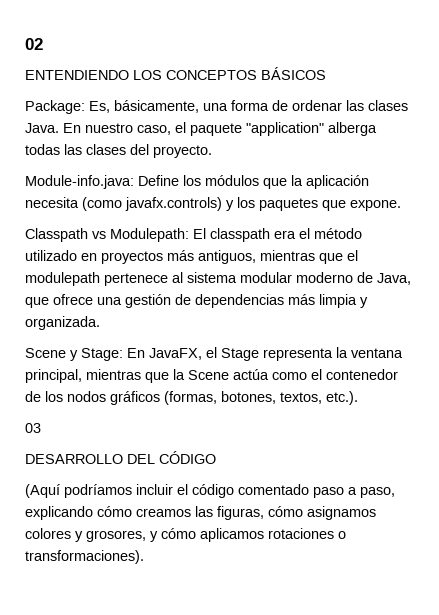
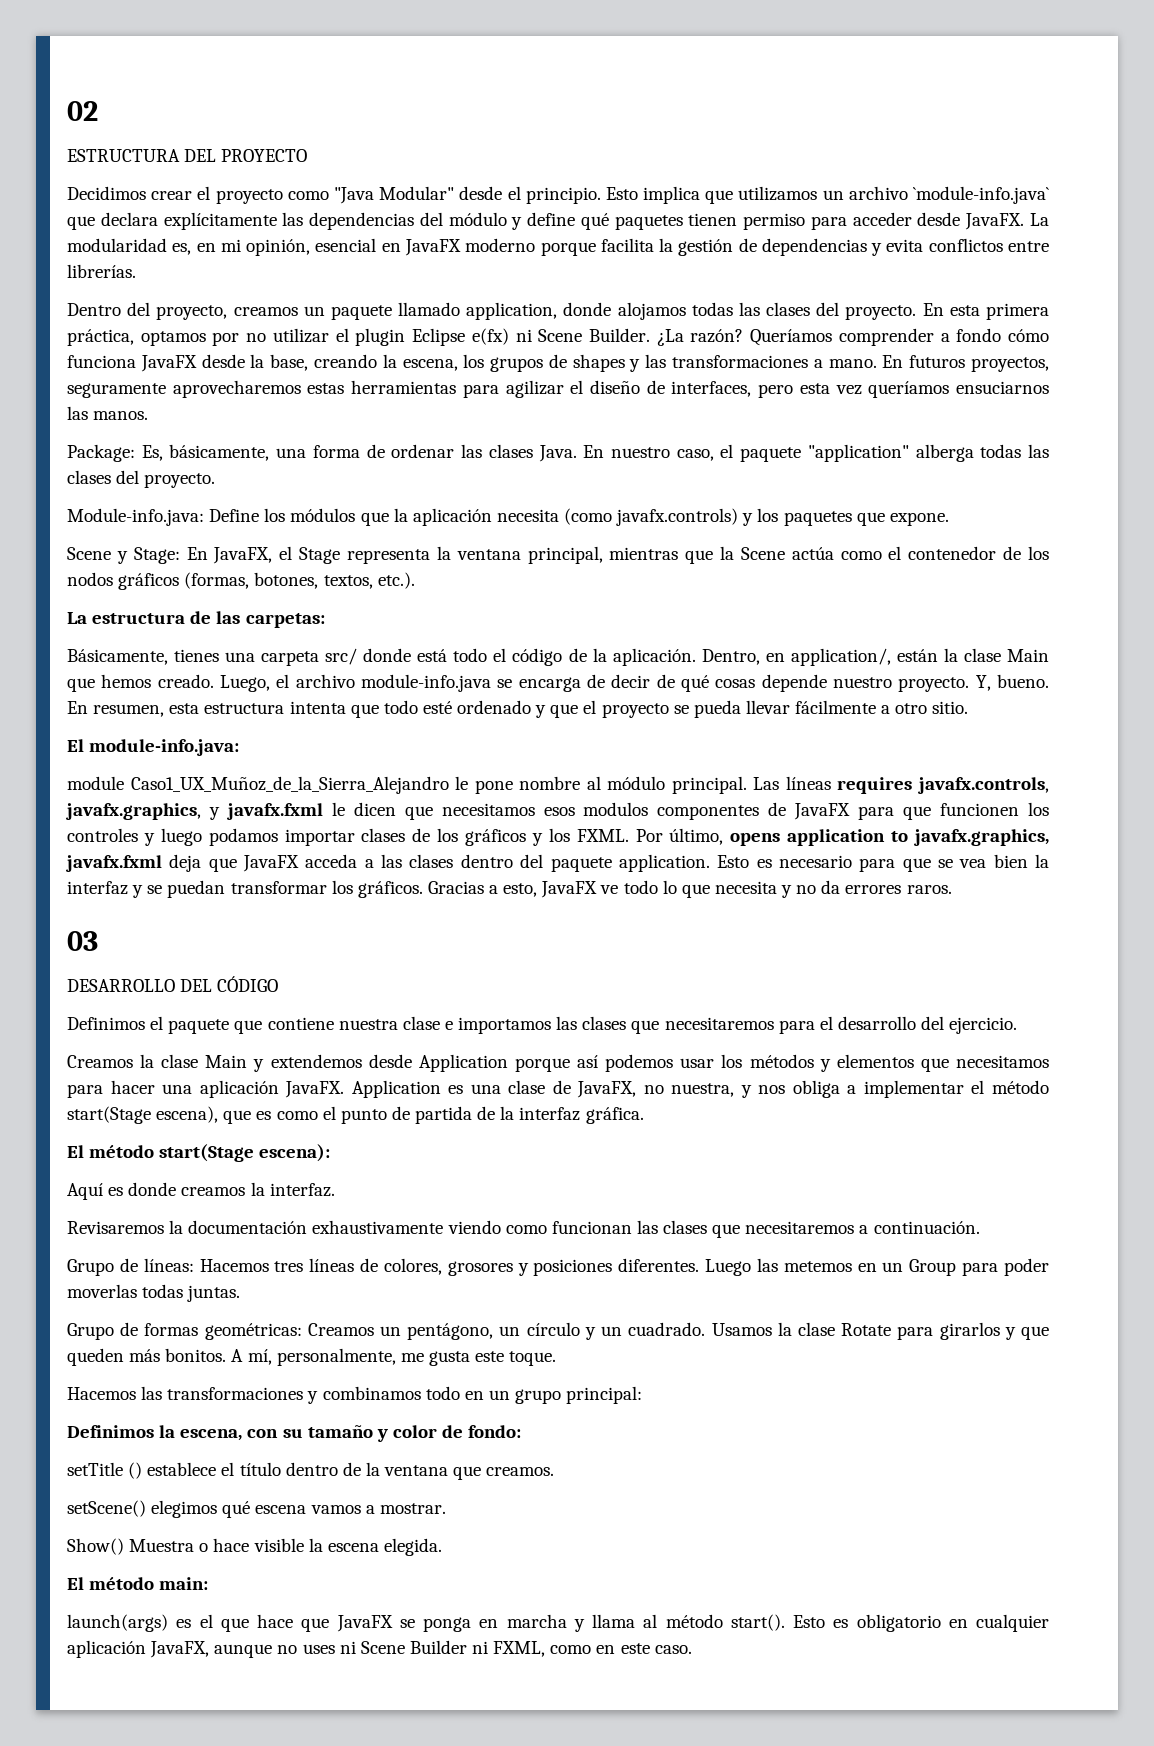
[25,67,326,80] ENTENDIENDO LOS CONCEPTOS BÁSICOS -> [67,149,308,162] [67,186,1049,204] [67,212,1049,230] [67,238,1050,256] [67,264,136,278] [67,302,1049,320] [67,328,1049,346] [67,354,1049,372] [67,380,1049,398] [67,406,149,420] ESTRUCTURA DEL PROYECTO // Decidimos crear el proyecto como "Java Modular" desde el principio. Esto implica que utilizamos un archivo `module-info.java` que declara explícitamente las dependencias del módulo y define qué paquetes tienen permiso para acceder desde JavaFX. La modularidad es, en mi opinión, esencial en JavaFX moderno porque facilita la gestión de dependencias y evita conflictos entre librerías. // Dentro del proyecto, creamos un paquete llamado application, donde alojamos todas las clases del proyecto. En esta primera práctica, optamos por no utilizar el plugin Eclipse e(fx) ni Scene Builder. ¿La razón? Queríamos comprender a fondo cómo funciona JavaFX desde la base, creando la escena, los grupos de shapes y las transformaciones a mano. En futuros proyectos, seguramente aprovecharemos estas herramientas para agilizar el diseño de interfaces, pero esta vez queríamos ensuciarnos las manos.
[25,228,362,242] [25,250,358,264] [25,272,411,286] [25,294,368,308] [25,316,100,330] // Classpath vs Modulepath: El classpath era el método utilizado en proyectos más antiguos, mientras que el modulepath pertenece al sistema modular moderno de Java, que ofrece una gestión de dependencias más limpia y organizada. -> (949, 519) none
[25,423,41,433] [25,451,216,464] [25,484,395,498] [25,506,376,520] [25,528,346,542] [25,550,144,564] 03 // DESARROLLO DEL CÓDIGO // (Aquí podríamos incluir el código comentado paso a paso, explicando cómo creamos las figuras, cómo asignamos colores y grosores, y cómo aplicamos rotaciones o transformaciones). -> [67,611,325,628] [67,648,1049,666] [67,674,1050,692] [67,700,969,718] [67,739,240,756] [67,776,1049,794] [66,802,1049,820] [67,828,1049,846] [66,854,1050,872] [67,880,952,898] [67,931,98,951] [67,976,279,992] [67,1016,1018,1034] [67,1054,1049,1072] [67,1080,1049,1098] [67,1106,644,1124] [67,1144,331,1162] [67,1182,335,1200] [67,1220,980,1238] [67,1258,1050,1276] [67,1284,241,1302] [67,1322,1049,1340] [67,1348,557,1366] [67,1386,643,1404] [67,1425,522,1442] [67,1462,555,1480] [67,1500,446,1518] [67,1538,442,1556] [67,1577,209,1590] [67,1614,1049,1632] [67,1640,692,1658] La estructura de las carpetas: // Básicamente, tienes una carpeta src/ donde está todo el código de la aplicación. Dentro, en application/, están la clase Main que hemos creado. Luego, el archivo module-info.java se encarga de decir de qué cosas depende nuestro proyecto. Y, bueno. En resumen, esta estructura intenta que todo esté ordenado y que el proyecto se pueda llevar fácilmente a otro sitio. // El module-info.java: // module Caso1_UX_Muñoz_de_la_Sierra_Alejandro le pone nombre al módulo principal. Las líneas requires javafx.controls, javafx.graphics, y javafx.fxml le dicen que necesitamos esos modulos componentes de JavaFX para que funcionen los controles y luego podamos importar clases de los gráficos y los FXML. Por último, opens application to javafx.graphics, javafx.fxml deja que JavaFX acceda a las clases dentro del paquete application. Esto es necesario para que se vea bien la interfaz y se puedan transformar los gráficos. Gracias a esto, JavaFX ve todo lo que necesita y no da errores raros. // 03 // DESARROLLO DEL CÓDIGO // Definimos el paquete que contiene nuestra clase e importamos las clases que necesitaremos para el desarrollo del ejercicio. // Creamos la clase Main y extendemos desde Application porque así podemos usar los métodos y elementos que necesitamos para hacer una aplicación JavaFX. Application es una clase de JavaFX, no nuestra, y nos obliga a implementar el método start(Stage escena), que es como el punto de partida de la interfaz gráfica. // El método start(Stage escena): // Aquí es donde creamos la interfaz. // Revisaremos la documentación exhaustivamente viendo como funcionan las clases que necesitaremos a continuación. // Grupo de líneas: Hacemos tres líneas de colores, grosores y posiciones diferentes. Luego las metemos en un Group para poder moverlas todas juntas. // Grupo de formas geométricas: Creamos un pentágono, un círculo y un cuadrado. Usamos la clase Rotate para girarlos y que queden más bonitos. A mí, personalmente, me gusta este toque. // Hacemos las transformaciones y combinamos todo en un grupo principal: // Definimos la escena, con su tamaño y color de fondo: // setTitle () establece el título dentro de la ventana que creamos. // setScene() elegimos qué escena vamos a mostrar. // Show() Muestra o hace visible la escena elegida. // El método main: // launch(args) es el que hace que JavaFX se ponga en marcha y llama al método start(). Esto es obligatorio en cualquier aplicación JavaFX, aunque no uses ni Scene Builder ni FXML, como en este caso.

